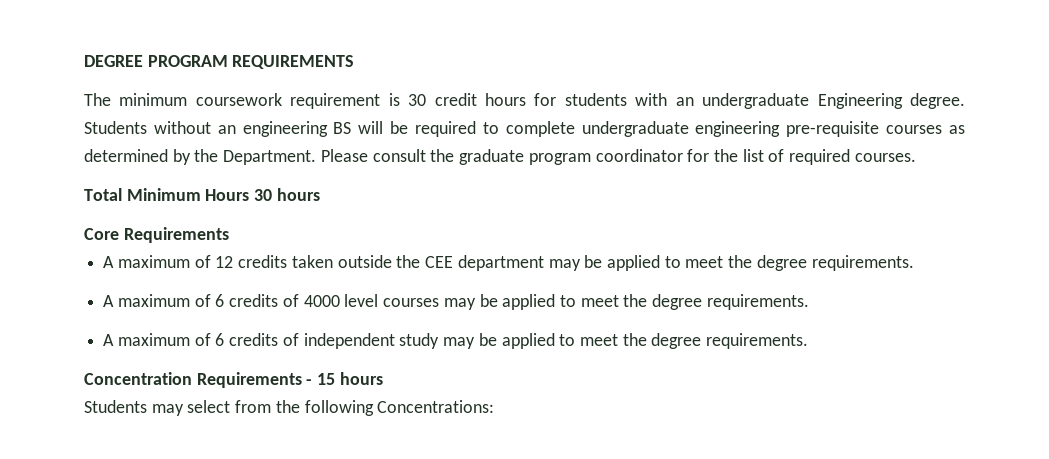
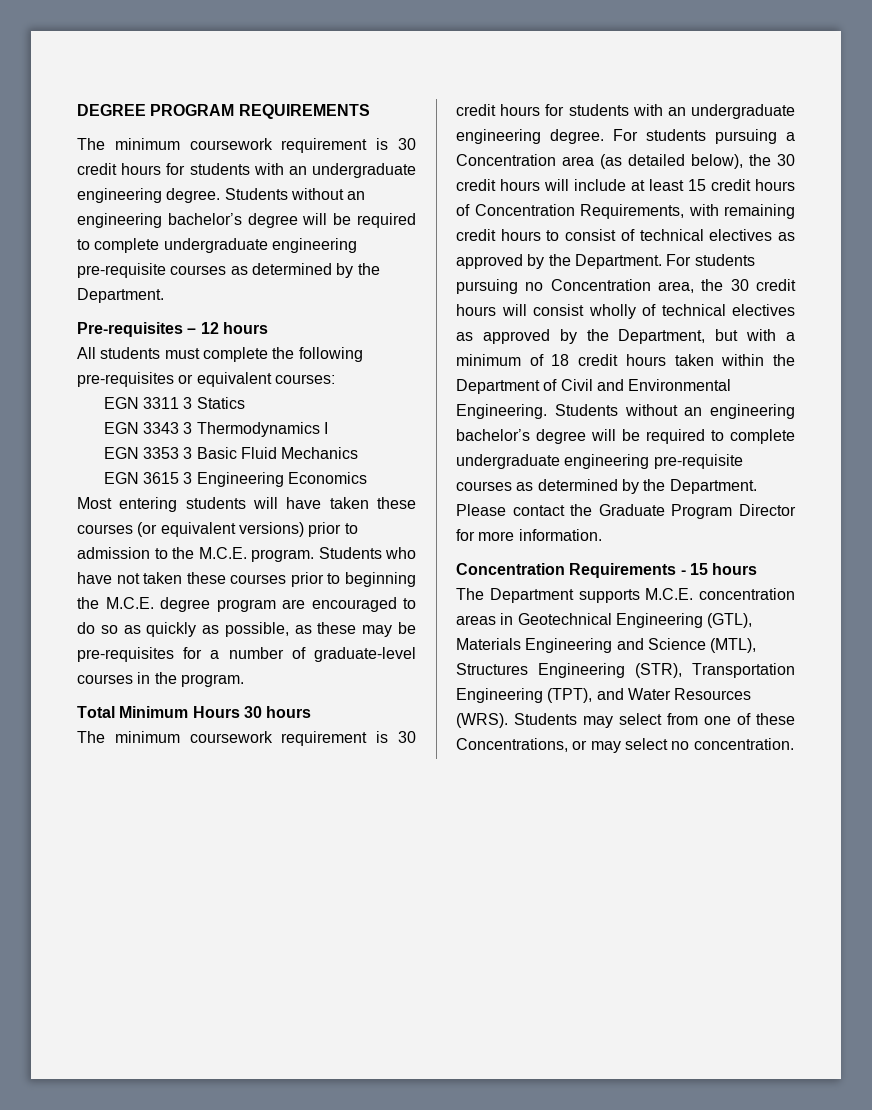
[817,93,903,109] Engineering -> [77,188,162,203] engineering
[333,122,352,134] BS -> [167,213,416,228] [77,238,357,253] [77,263,380,278] [77,288,164,303] [77,322,268,337] [77,347,363,362] [77,372,335,387] [103,397,245,409] [103,422,328,437] [103,447,359,459] [103,472,367,487] [77,497,416,512] [77,522,358,537] [77,547,416,562] [77,572,416,587] [77,597,416,612] [77,622,416,637] [77,647,416,662] [77,672,244,687] [77,706,312,718] [77,731,417,746] [456,104,795,119] [456,129,795,144] [456,154,795,169] [456,179,795,191] [456,204,795,219] [456,229,795,241] [456,254,755,269] [456,279,796,294] [456,304,795,319] [456,329,795,344] [456,354,795,366] [456,379,732,394] [456,404,795,419] [456,429,586,444] bachelor’s degree will be required to complete undergraduate engineering pre-requisite courses as determined by the Department. // Pre-requisites – 12 hours // All students must complete the following pre-requisites or equivalent courses: // EGN 3311 3 Statics // EGN 3343 3 Thermodynamics I // EGN 3353 3 Basic Fluid Mechanics // EGN 3615 3 Engineering Economics // Most entering students will have taken these courses (or equivalent versions) prior to admission to the M.C.E. program. Students who have not taken these courses prior to beginning the M.C.E. degree program are encouraged to do so as quickly as possible, as these may be pre-requisites for a number of graduate-level courses in the program. // Total Minimum Hours 30 hours // The minimum coursework requirement is 30 credit hours for students with an undergraduate engineering degree. For students pursuing a Concentration area (as detailed below), the 30 credit hours will include at least 15 credit hours of Concentration Requirements, with remaining credit hours to consist of technical electives as approved by the Department. For students pursuing no Concentration area, the 30 credit hours will consist wholly of technical electives as approved by the Department, but with a minimum of 18 credit hours taken within the Department of Civil and Environmental Engineering. Students without an engineering bachelor’s degree
[372,149,916,165] [84,188,320,201] [84,227,229,243] [103,255,914,271] [103,294,809,310] [103,333,809,349] consult the graduate program coordinator for the list of required courses. // Total Minimum Hours 30 hours // Core Requirements // A maximum of 12 credits taken outside the CEE department may be applied to meet the degree requirements. // A maximum of 6 credits of 4000 level courses may be applied to meet the degree requirements. // A maximum of 6 credits of independent study may be applied to meet the degree requirements. -> [512,504,796,519] [456,529,602,541] contact the Graduate Program Director for more information.
[84,400,495,416] Students may select from the following Concentrations: -> [456,588,795,603] [456,613,753,628] [456,638,757,653] [456,663,795,678] [456,688,752,703] [456,713,795,728] [456,738,794,753] The Department supports M.C.E. concentration areas in Geotechnical Engineering (GTL), Materials Engineering and Science (MTL), Structures Engineering (STR), Transportation Engineering (TPT), and Water Resources (WRS). Students may select from one of these Concentrations, or may select no concentration.

